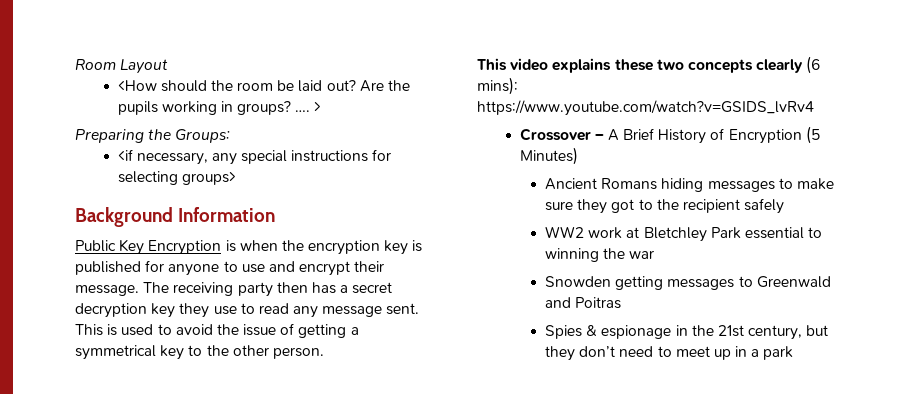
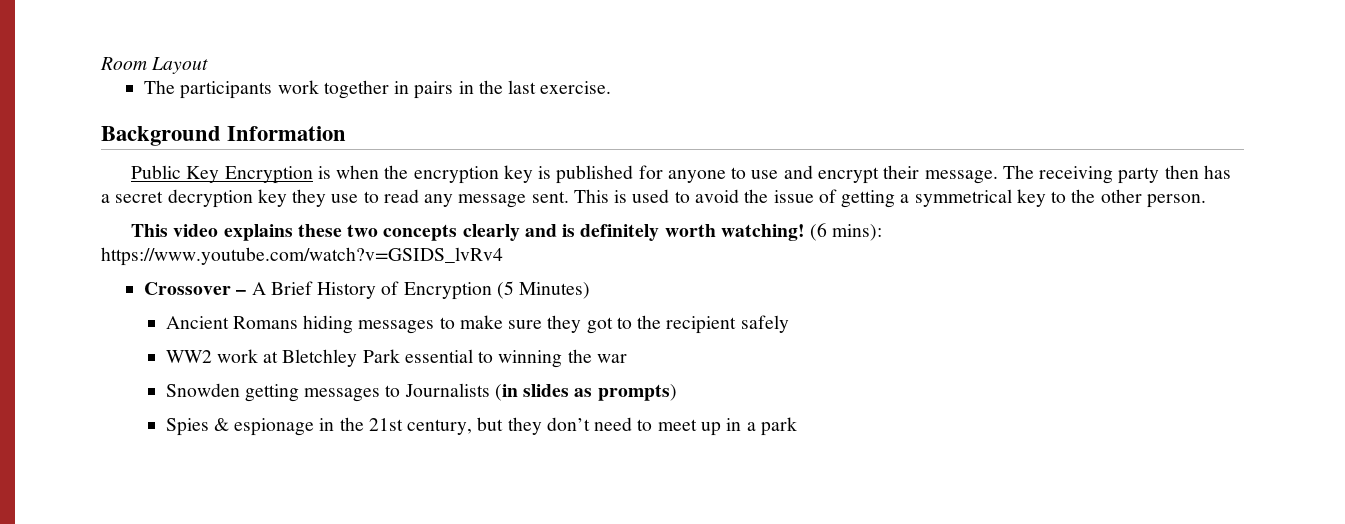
[117,80,410,92] [117,101,322,115] [75,129,231,143] [117,149,392,165] [117,171,236,185] <How should the room be laid out? Are the pupils working in groups? …. > // Preparing the Groups: // <if necessary, any special instructions for selecting groups> -> [144,80,612,99] The participants work together in pairs in the last exercise.
(804, 66) none -> [524,224,805,241] and is definitely worth watching!
[756,276,831,288] [544,297,622,309] Greenwald and Poitras -> [404,383,677,401] Journalists (in slides as prompts)

